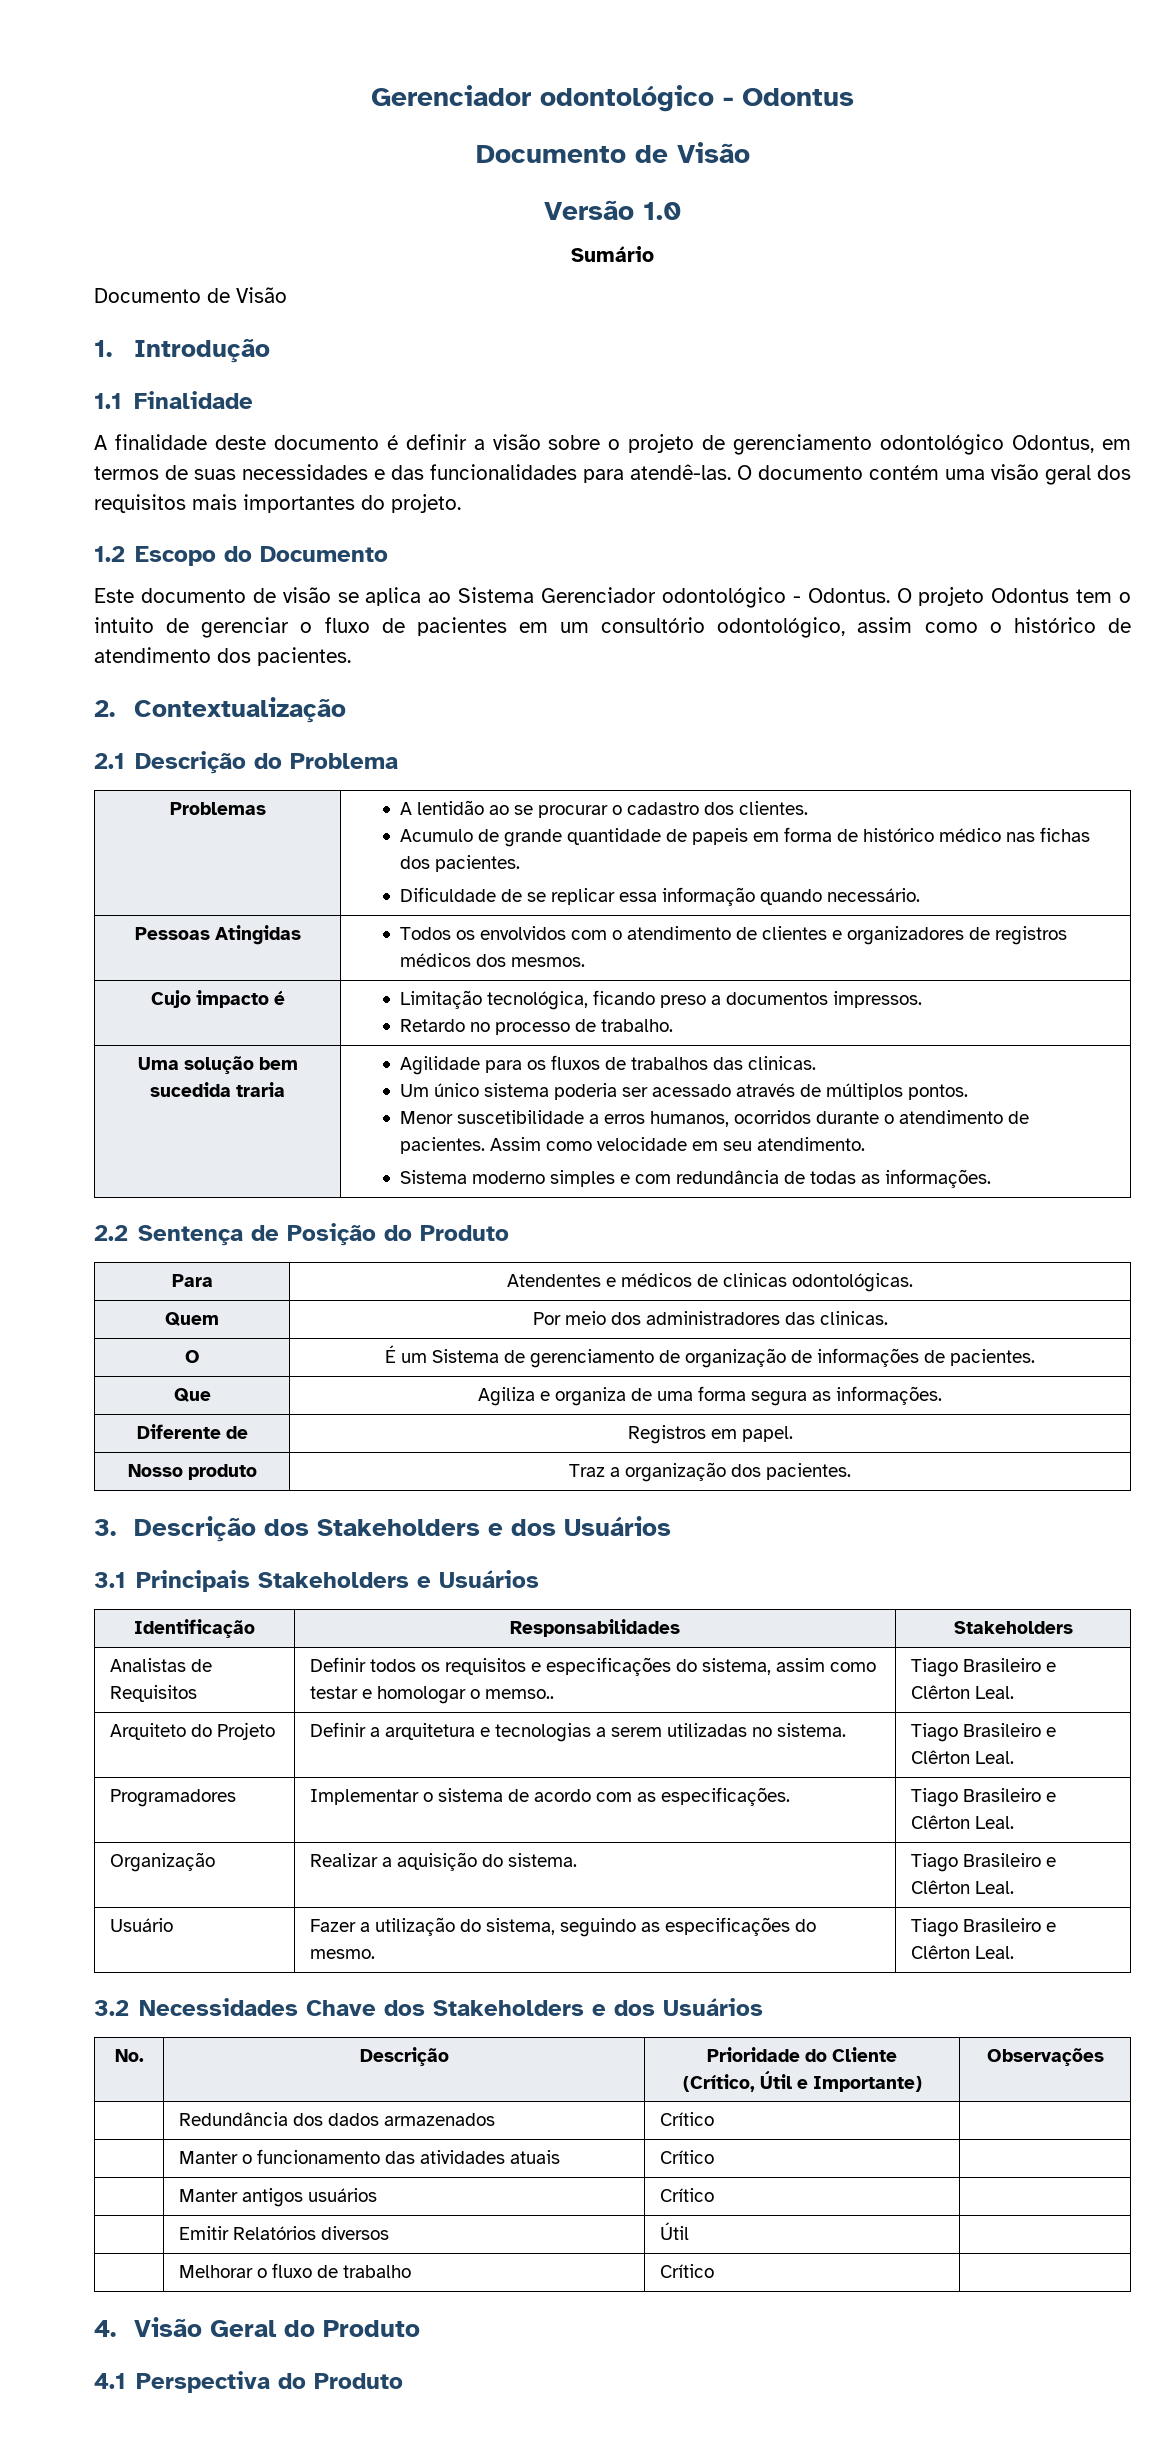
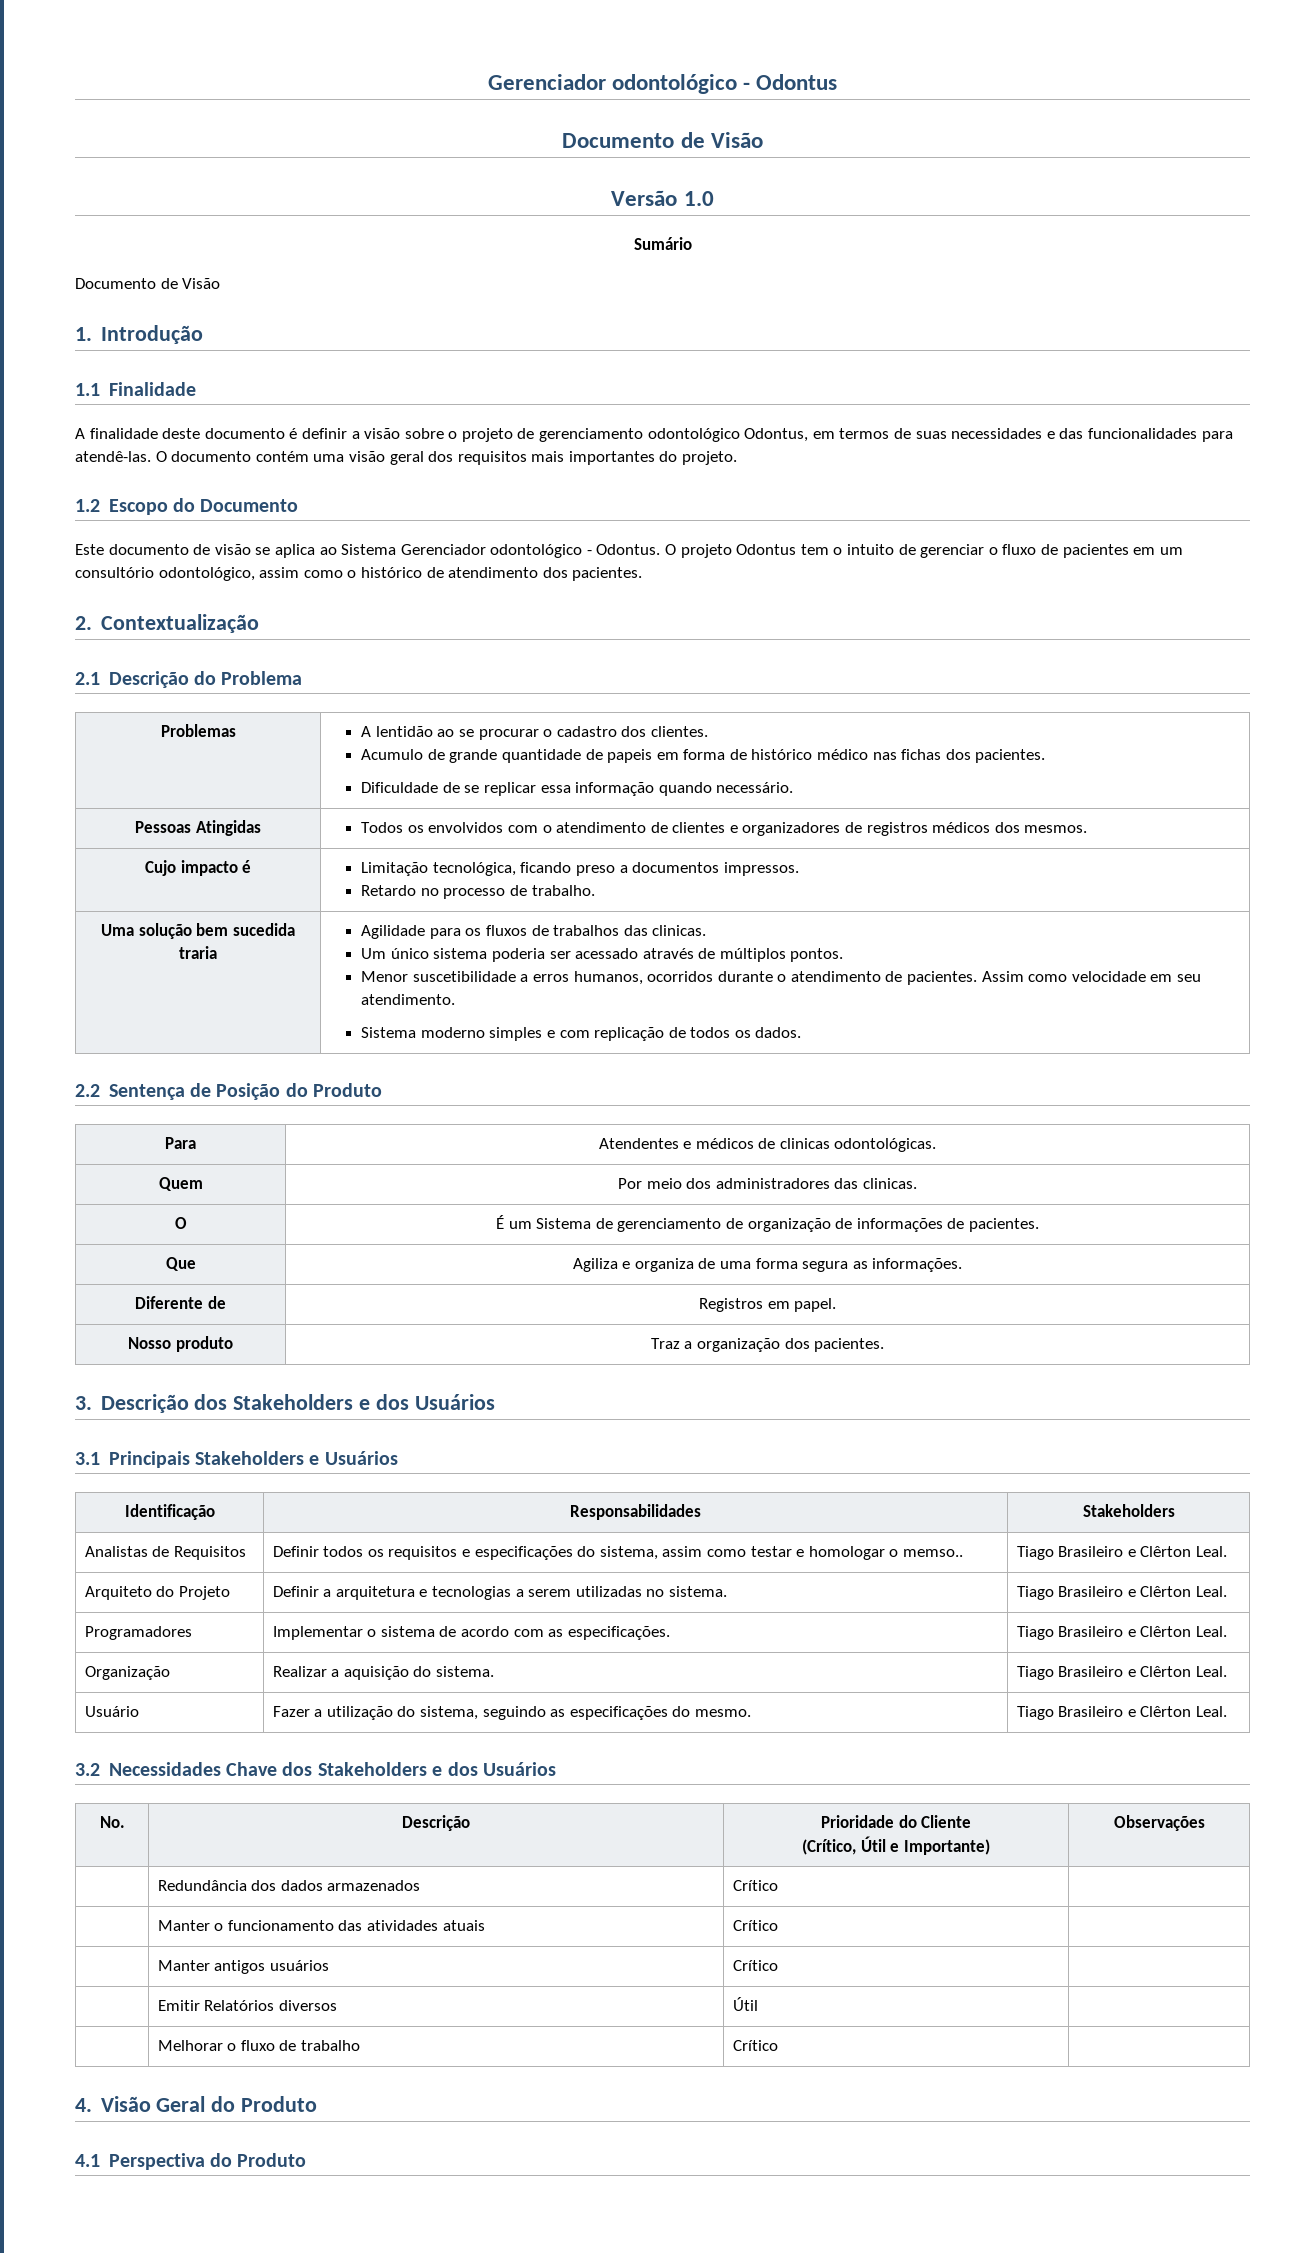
[675,1169,991,1188] redundância de todas as informações. -> [594,1027,802,1041] replicação de todos os dados.

